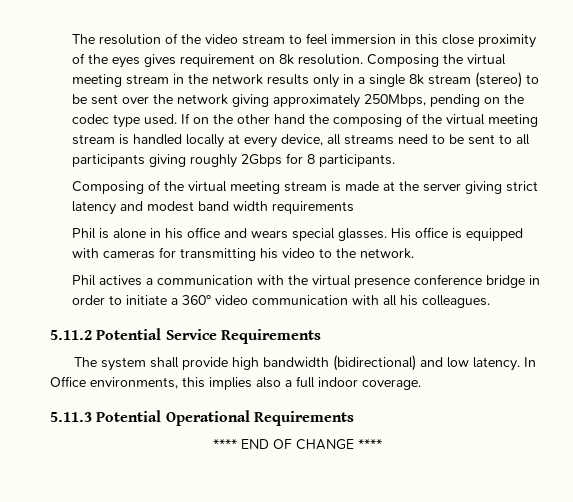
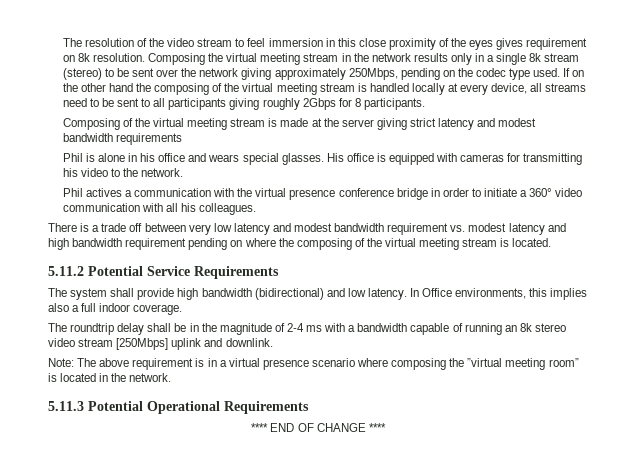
[198,201,269,211] band width -> [62,133,113,142] bandwidth
(491, 301) none -> [48,223,566,235] [48,238,552,250] // There is a trade off between very low latency and modest bandwidth requirement vs. modest latency and high bandwidth requirement pending on where the composing of the virtual meeting stream is located.
(421, 384) none -> [48,323,566,335] [48,338,273,350] [48,358,579,370] [48,373,172,382] // The roundtrip delay shall be in the magnitude of 2-4 ms with a bandwidth capable of running an 8k stereo video stream [250Mbps] uplink and downlink. // Note: The above requirement is in a virtual presence scenario where composing the ”virtual meeting room” is located in the network.

